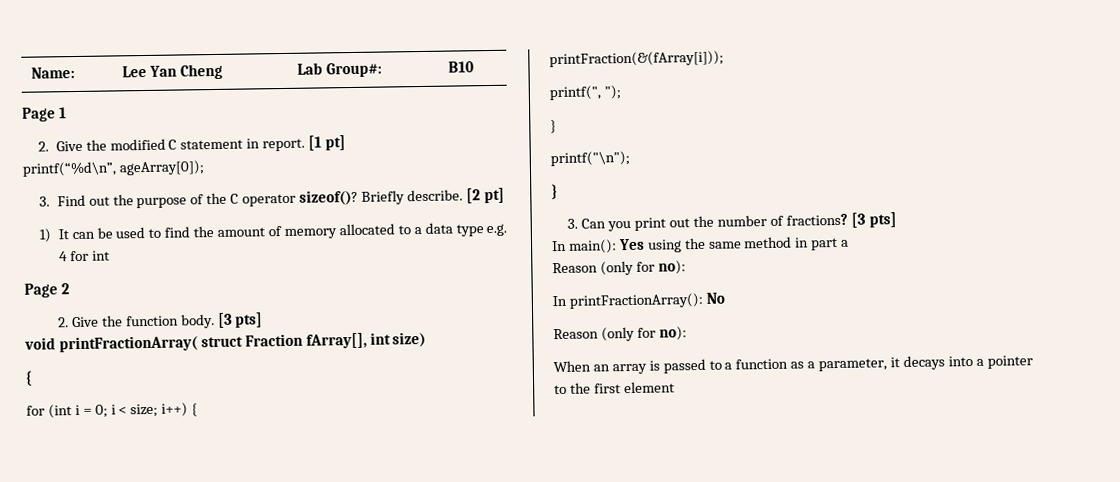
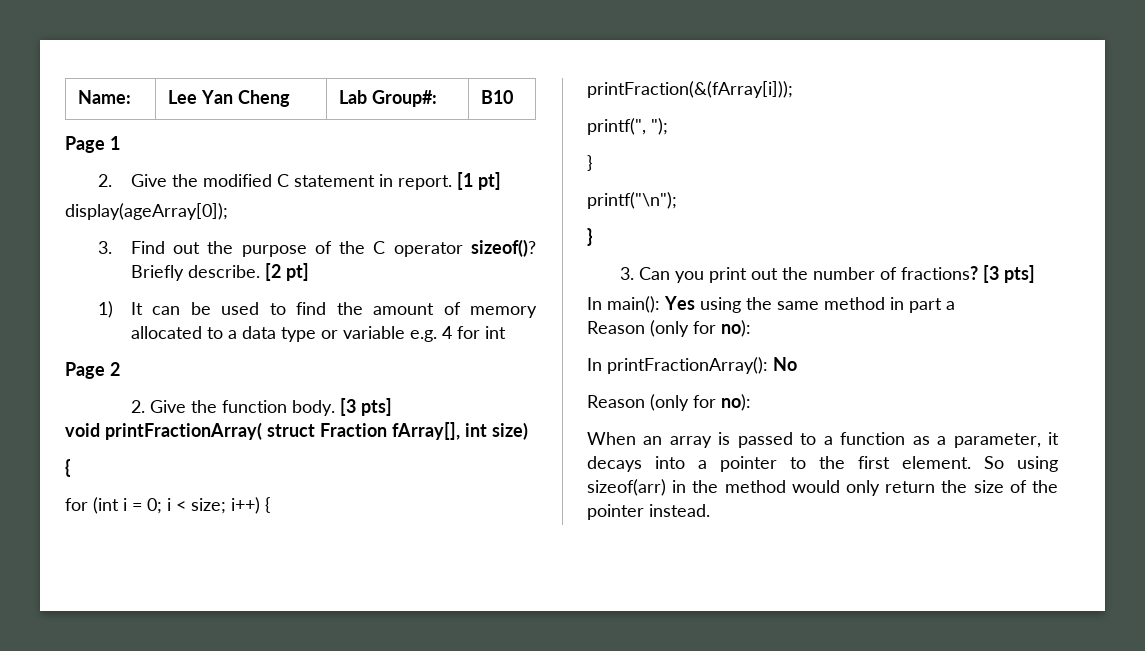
[22,160,204,177] printf(“%d\n”, ageArray[0]); -> [65,203,228,220] display(ageArray[0]);
(484, 230) none -> [320,326,405,339] or variable
[623,381,675,394] element -> [902,456,1058,472] [587,479,1058,496] [587,504,710,520] element. So using sizeof(arr) in the method would only return the size of the pointer instead.

